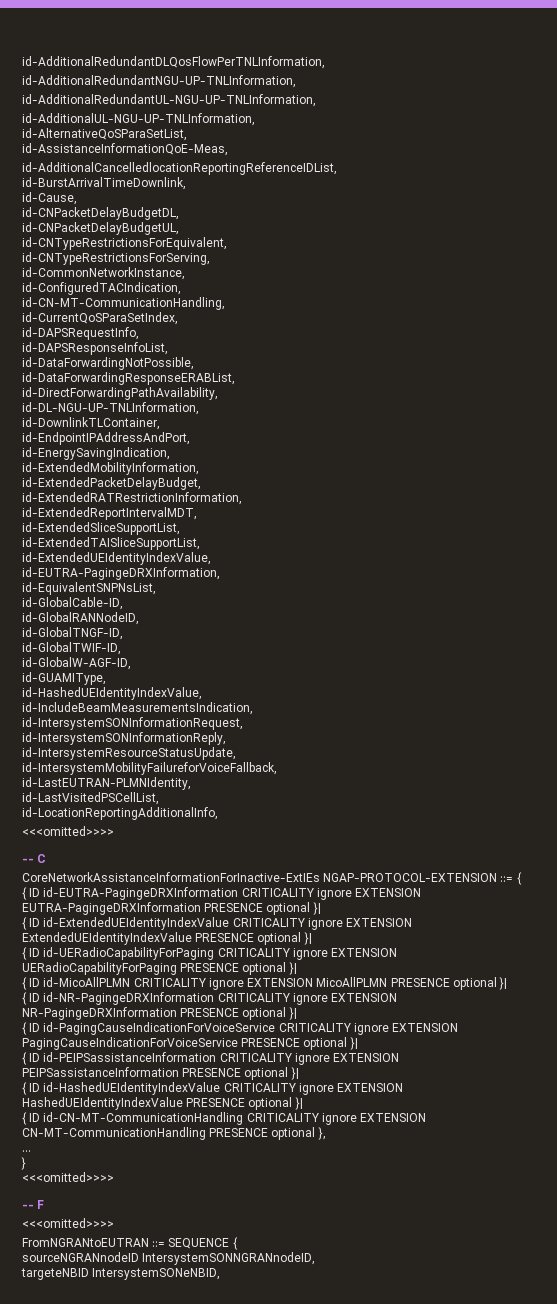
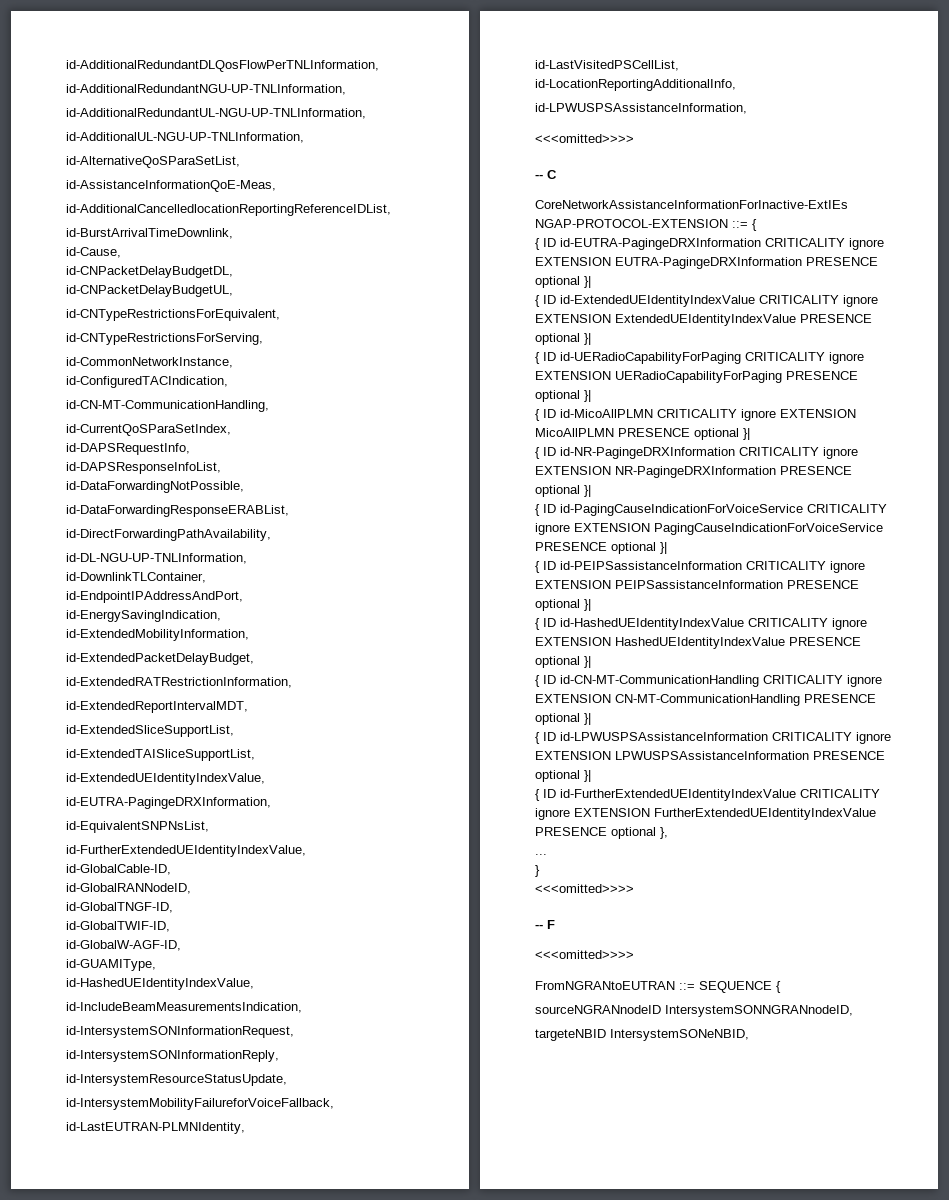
(156, 588) none -> [66,845,306,857] // id-FurtherExtendedUEIdentityIndexValue,
(218, 813) none -> [535,103,747,114] // id-LPWUSPSAssistanceInformation,
(316, 1133) none -> [584,713,591,725] [535,732,891,744] [535,751,885,760] [535,770,591,782] [535,789,880,801] [535,808,876,820] [535,827,656,839] }| // { ID id-LPWUSPSAssistanceInformation CRITICALITY ignore EXTENSION LPWUSPSAssistanceInformation PRESENCE optional }| // { ID id-FurtherExtendedUEIdentityIndexValue CRITICALITY ignore EXTENSION FurtherExtendedUEIdentityIndexValue PRESENCE optional

